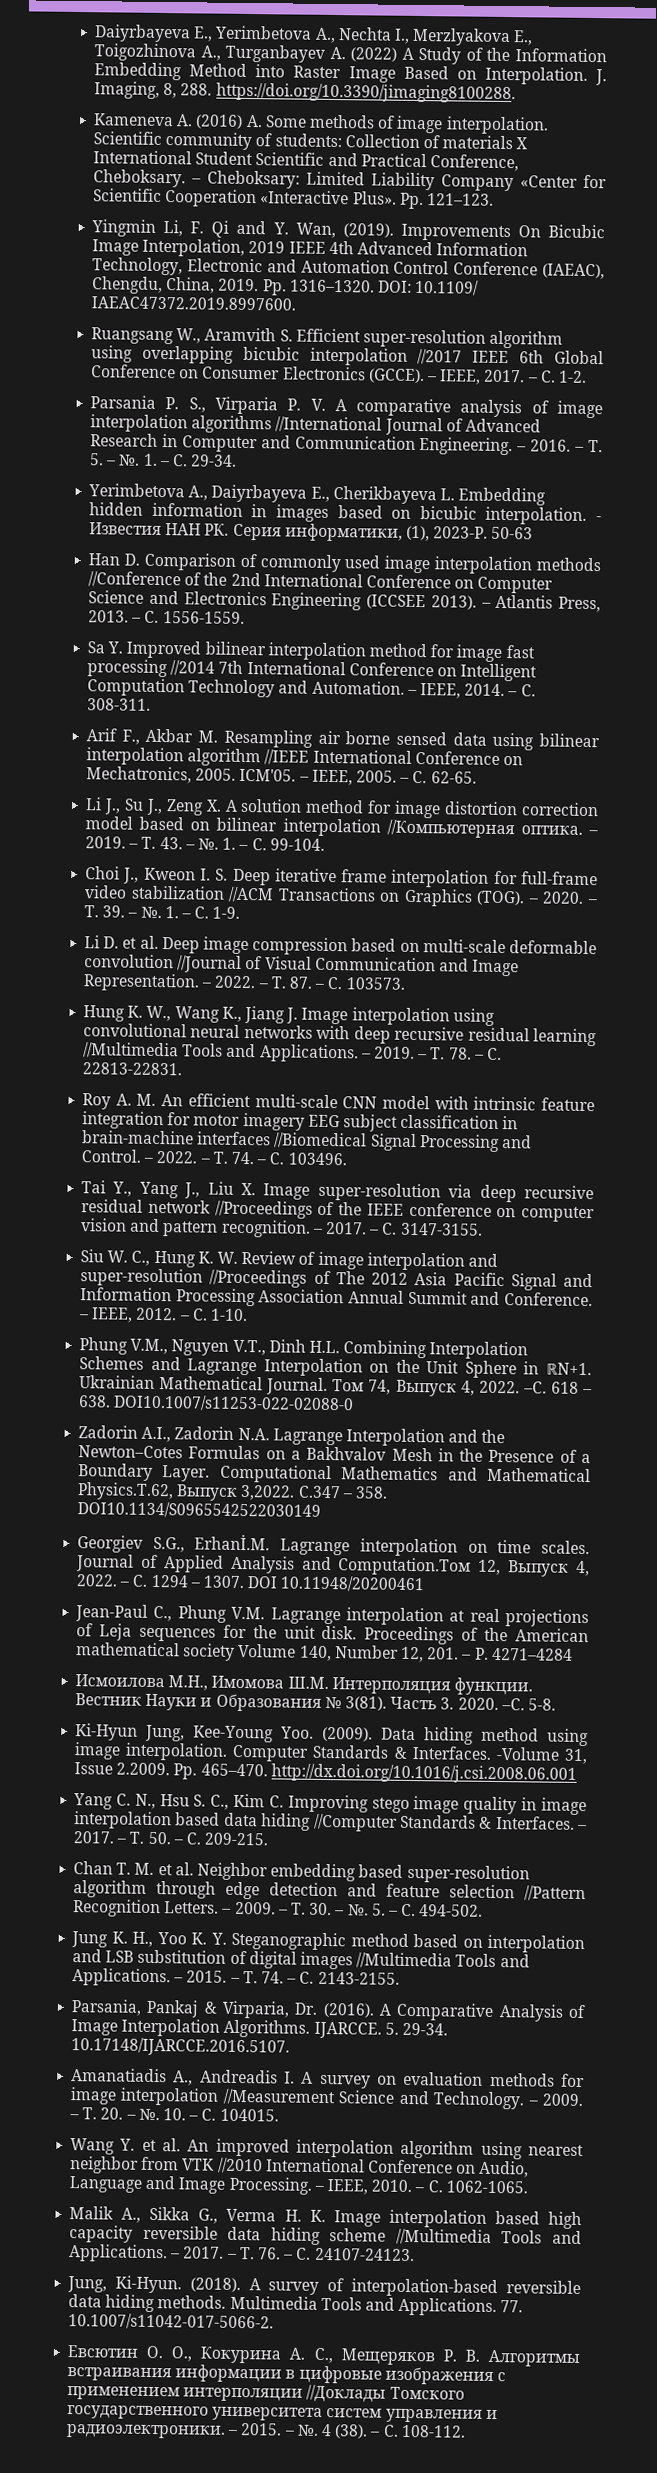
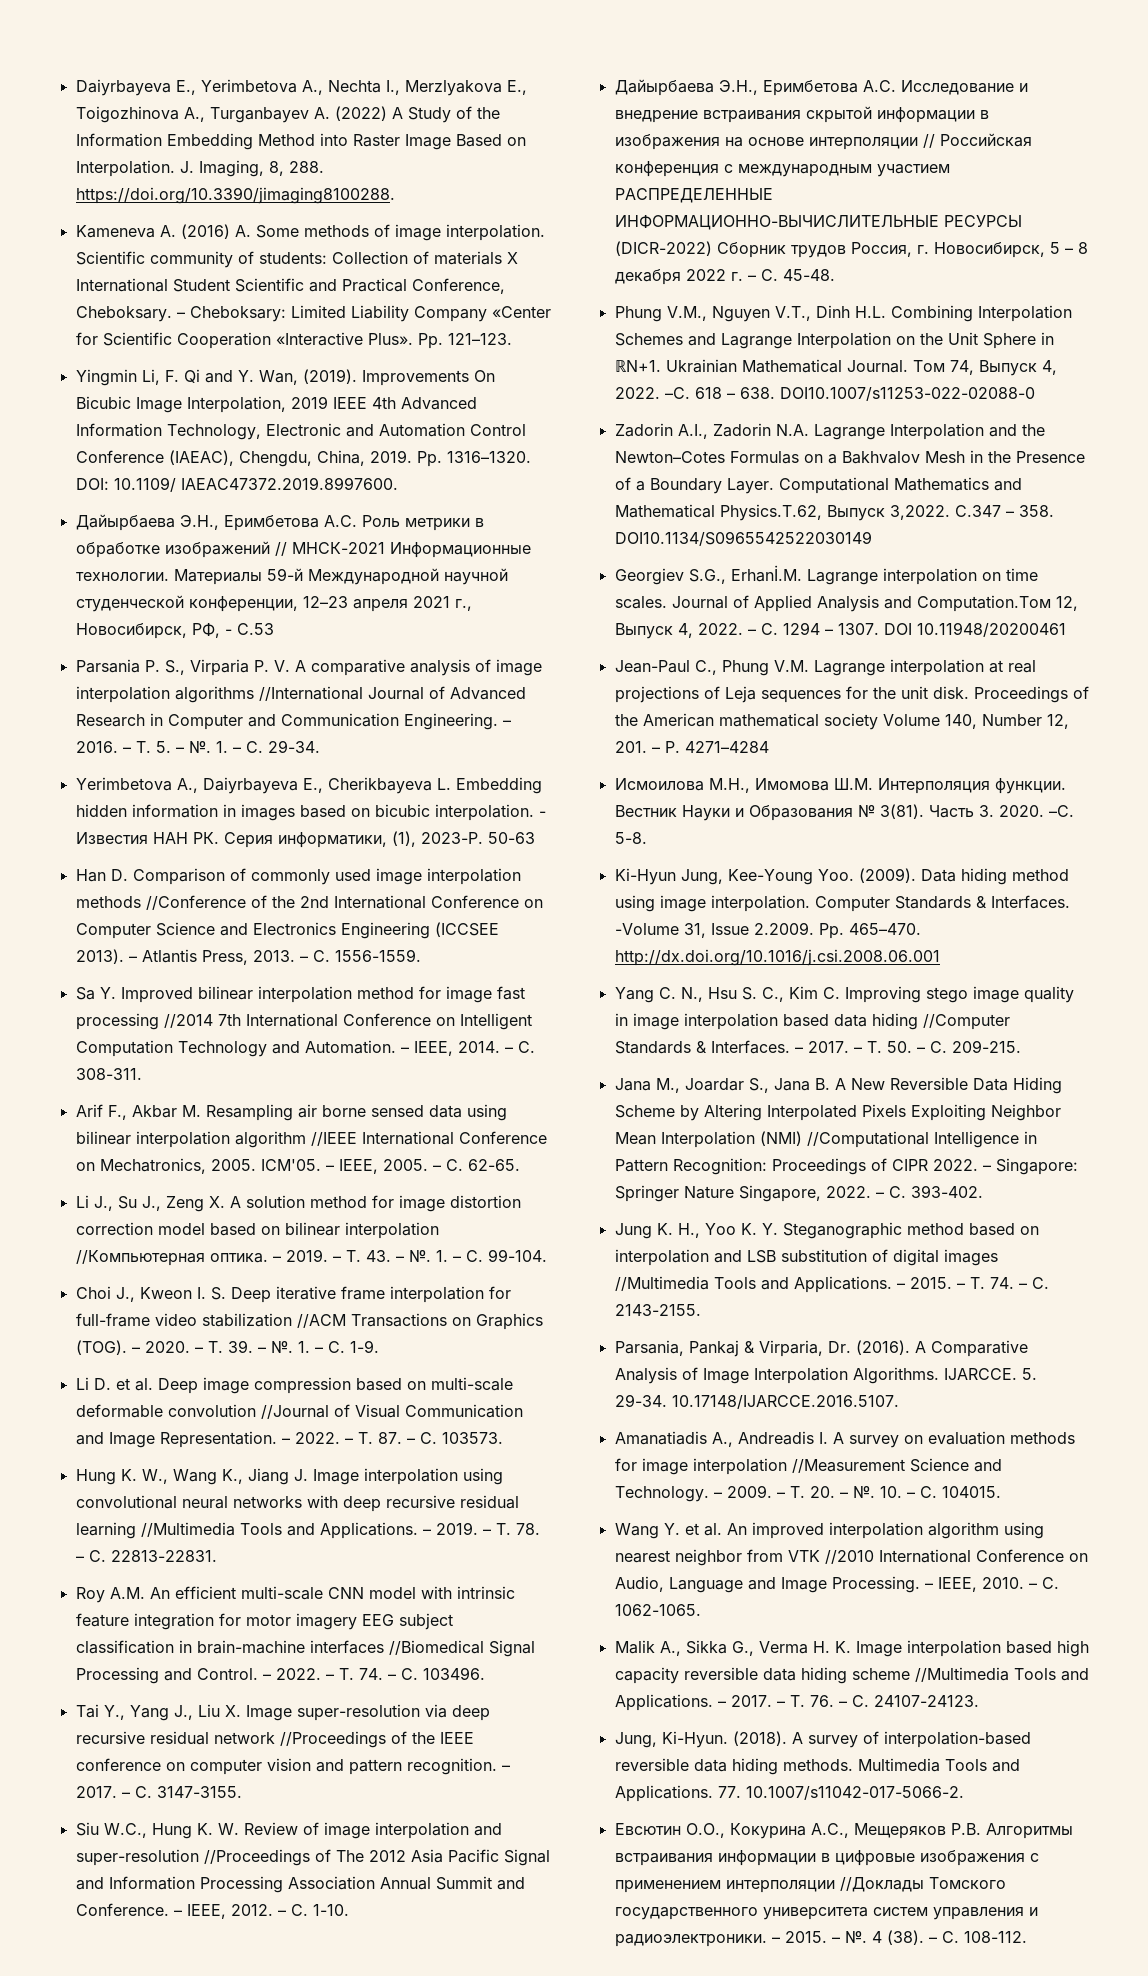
[91,327,564,349] [91,345,604,366] [91,364,587,385] Ruangsang W., Aramvith S. Efficient super-resolution algorithm using overlapping bicubic interpolation //2017 IEEE 6th Global Conference on Consumer Electronics (GCCE). – IEEE, 2017. – С. 1-2. -> [75,514,484,531] [75,541,531,558] [75,568,508,585] [75,595,472,612] [75,622,274,639] Дайырбаева Э.Н., Еримбетова А.С. Роль метрики в обработке изображений // МНСК-2021 Информационные технологии. Материалы 59-й Международной научной студенческой конференции, 12–23 апреля 2021 г., Новосибирск, РФ, - С.53
[115,1093,157,1106] A. M. -> [109,1587,145,1599] A.M.
[107,1250,151,1266] W. C., -> [103,1823,147,1838] W.C.,
(248, 1315) none -> [614,79,1028,96] [614,106,989,123] [614,133,1032,150] [614,161,950,177] [614,188,773,203] [614,214,1022,230] [614,241,1088,258] [614,269,835,285] // Дайырбаева Э.Н., Еримбетова А.С. Исследование и внедрение встраивания скрытой информации в изображения на основе интерполяции // Российская конференция с международным участием РАСПРЕДЕЛЕННЫЕ ИНФОРМАЦИОННО-ВЫЧИСЛИТЕЛЬНЫЕ РЕСУРСЫ (DICR-2022) Сборник трудов Россия, г. Новосибирск, 5 – 8 декабря 2022 г. – С. 45-48.
[73,1861,530,1884] [73,1880,586,1902] [73,1899,484,1918] Chan T. M. et al. Neighbor embedding based super-resolution algorithm through edge detection and feature selection //Pattern Recognition Letters. – 2009. – Т. 30. – №. 5. – С. 494-502. -> [614,1077,1062,1094] [614,1104,1061,1121] [614,1131,1037,1148] [614,1158,1078,1175] [614,1185,983,1202] Jana M., Joardar S., Jana B. A New Reversible Data Hiding Scheme by Altering Interpolated Pixels Exploiting Neighbor Mean Interpolation (NMI) //Computational Intelligence in Pattern Recognition: Proceedings of CIPR 2022. – Singapore: Springer Nature Singapore, 2022. – С. 393-402.
[146,2345,480,2366] О. О., Кокурина А. С., Мещеряков Р. В. -> [685,1823,981,1839] О.О., Кокурина А.С., Мещеряков Р.В.

